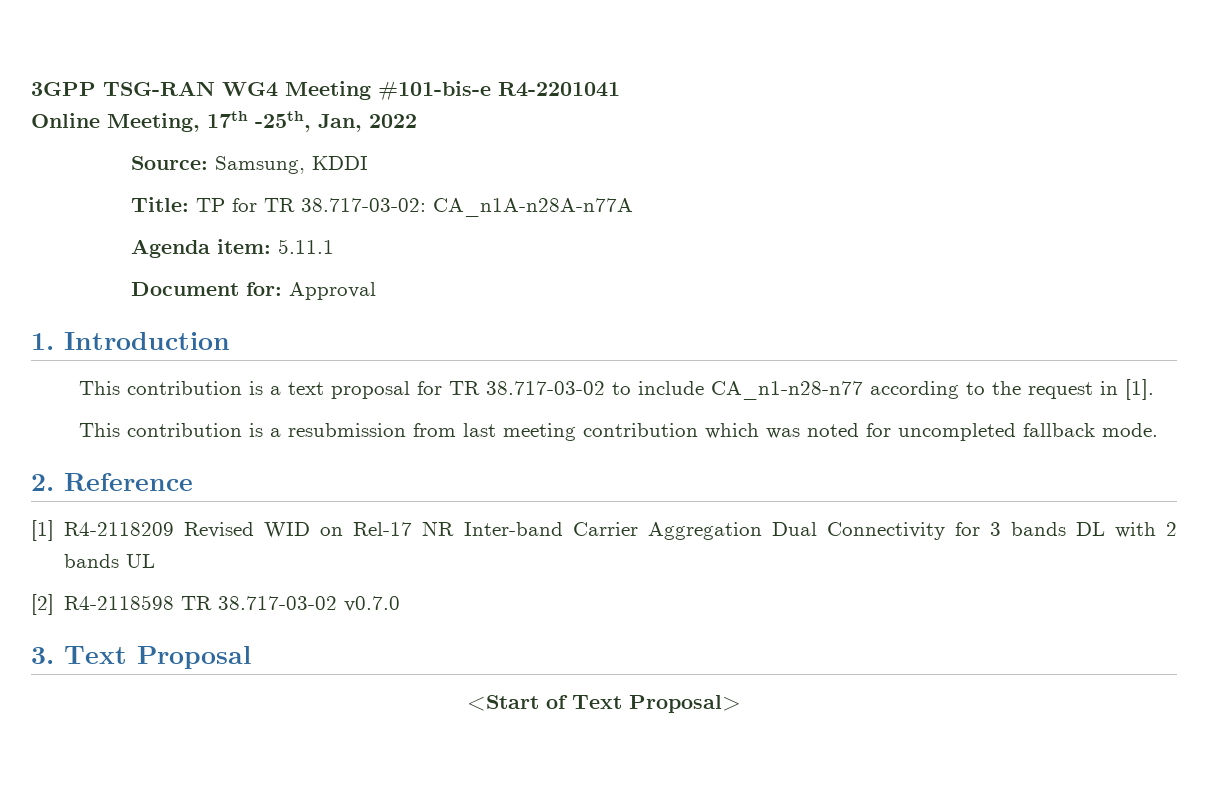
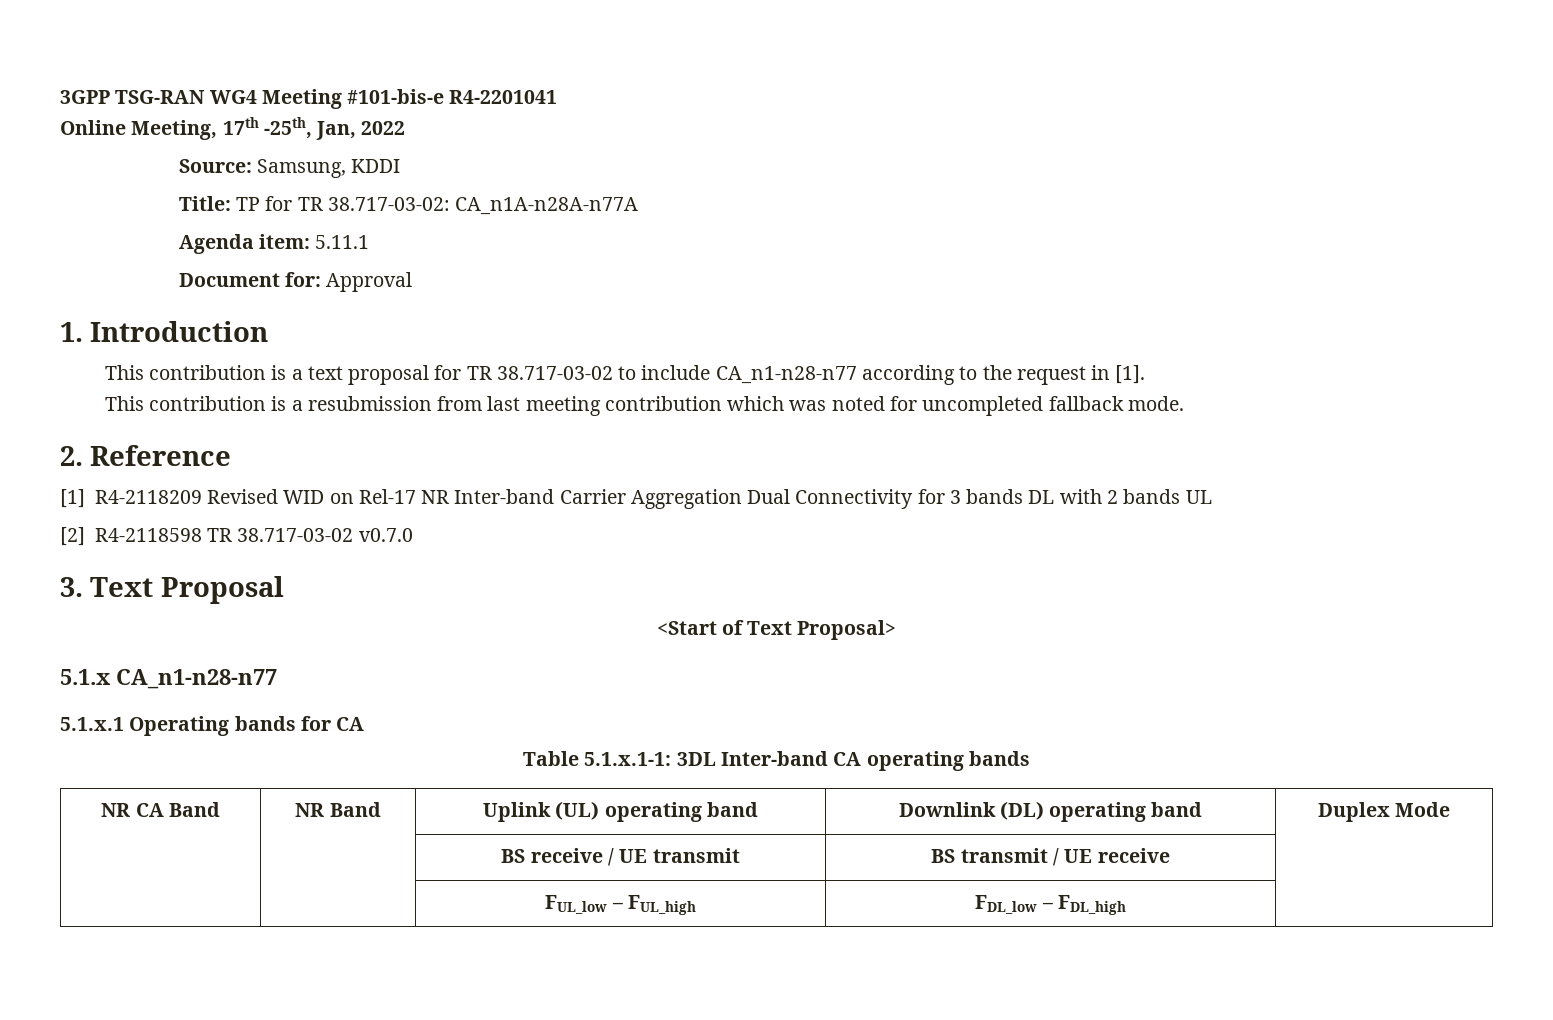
(741, 704) none -> [60,669,277,689] [60,716,365,736] [523,751,1030,771] [101,802,220,817] [295,802,381,817] [483,801,758,822] [898,801,1203,822] [1317,802,1451,822] [501,848,740,866] [931,848,1170,866] [545,895,696,915] [975,895,1126,915] // 5.1.x CA_n1-n28-n77 // 5.1.x.1 Operating bands for CA // Table 5.1.x.1-1: 3DL Inter-band CA operating bands // NR CA Band | NR Band | Uplink (UL) operating band | Downlink (DL) operating band | Duplex Mode // | | BS receive / UE transmit | BS transmit / UE receive | // | | FUL_low – FUL_high | FDL_low – FDL_high |

